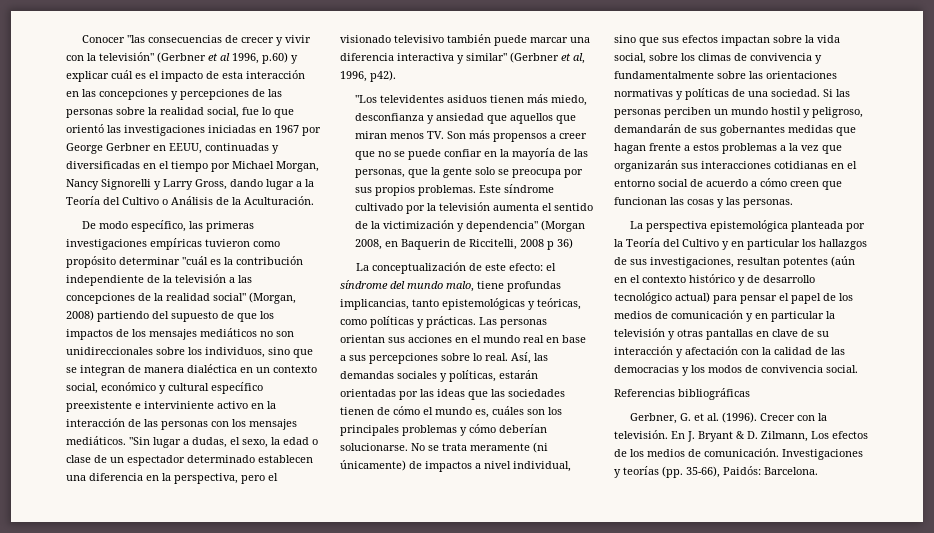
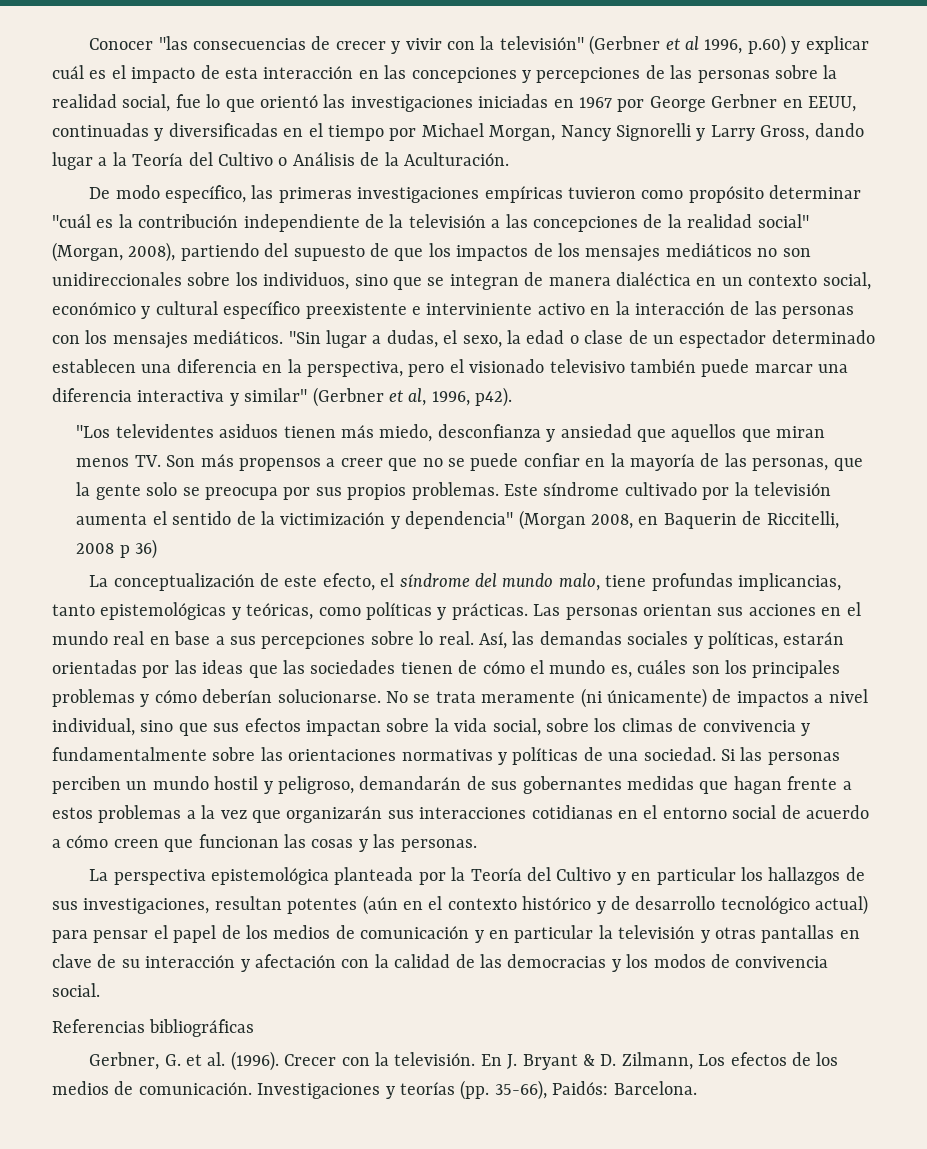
[66,310,94,321] 2008) -> [128,242,176,262] 2008),
[509,263,544,271] efecto: -> [322,573,375,591] efecto,

